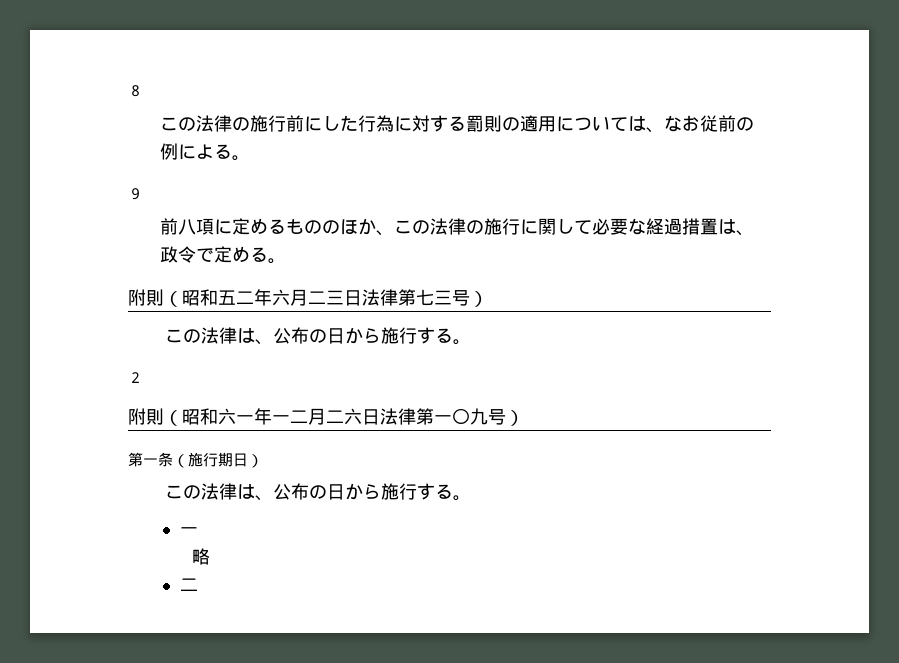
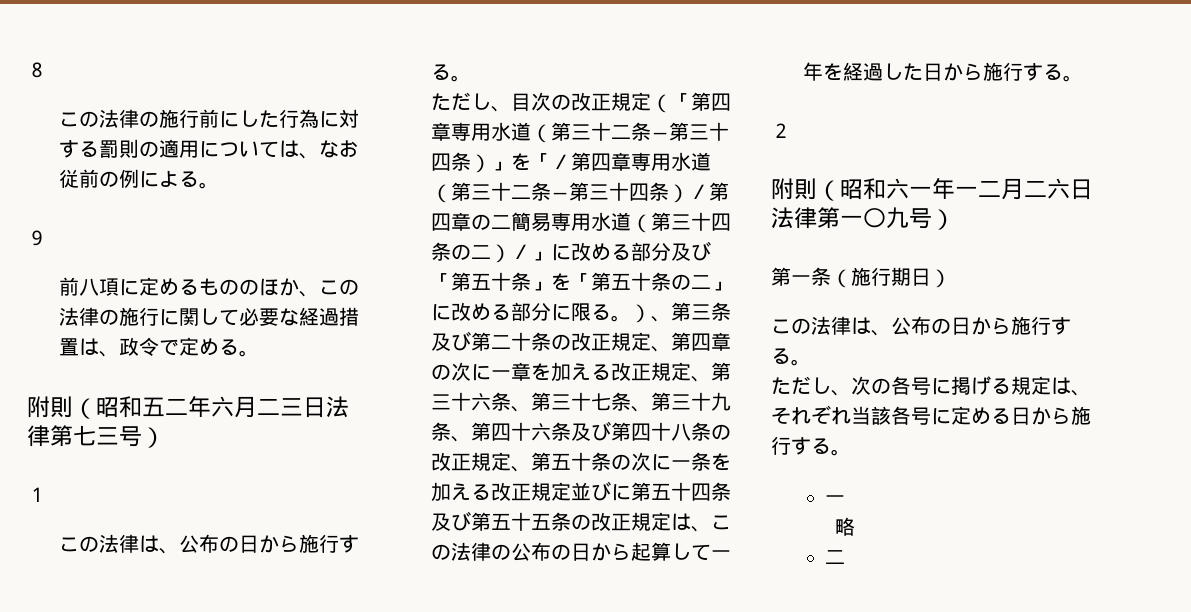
[165,327,472,345] // この法律は、公布の日から施行する。 -> [27,487,47,502] [58,534,359,554] [430,64,471,82] [430,92,731,113] [430,122,729,143] [430,152,711,173] [430,182,729,203] [430,212,731,233] [430,241,711,263] [430,272,731,291] [430,302,731,323] [430,331,731,352] [430,362,731,382] [430,392,731,412] [430,421,731,442] [430,452,731,472] [430,481,731,502] [430,511,731,532] [430,542,731,561] [802,62,1083,82] // １ // この法律は、公布の日から施行する。 // ただし、目次の改正規定（「第四章専用水道（第三十二条―第三十四条）」を「／第四章専用水道（第三十二条―第三十四条）／第四章の二簡易専用水道（第三十四条の二）／」に改める部分及び「第五十条」を「第五十条の二」に改める部分に限る。）、第三条及び第二十条の改正規定、第四章の次に一章を加える改正規定、第三十六条、第三十七条、第三十九条、第四十六条及び第四十八条の改正規定、第五十条の次に一条を加える改正規定並びに第五十四条及び第五十五条の改正規定は、この法律の公布の日から起算して一年を経過した日から施行する。
(472, 498) none -> [771,376,1091,396] [771,405,1091,425] [771,436,851,456] // ただし、次の各号に掲げる規定は、それぞれ当該各号に定める日から施行する。

